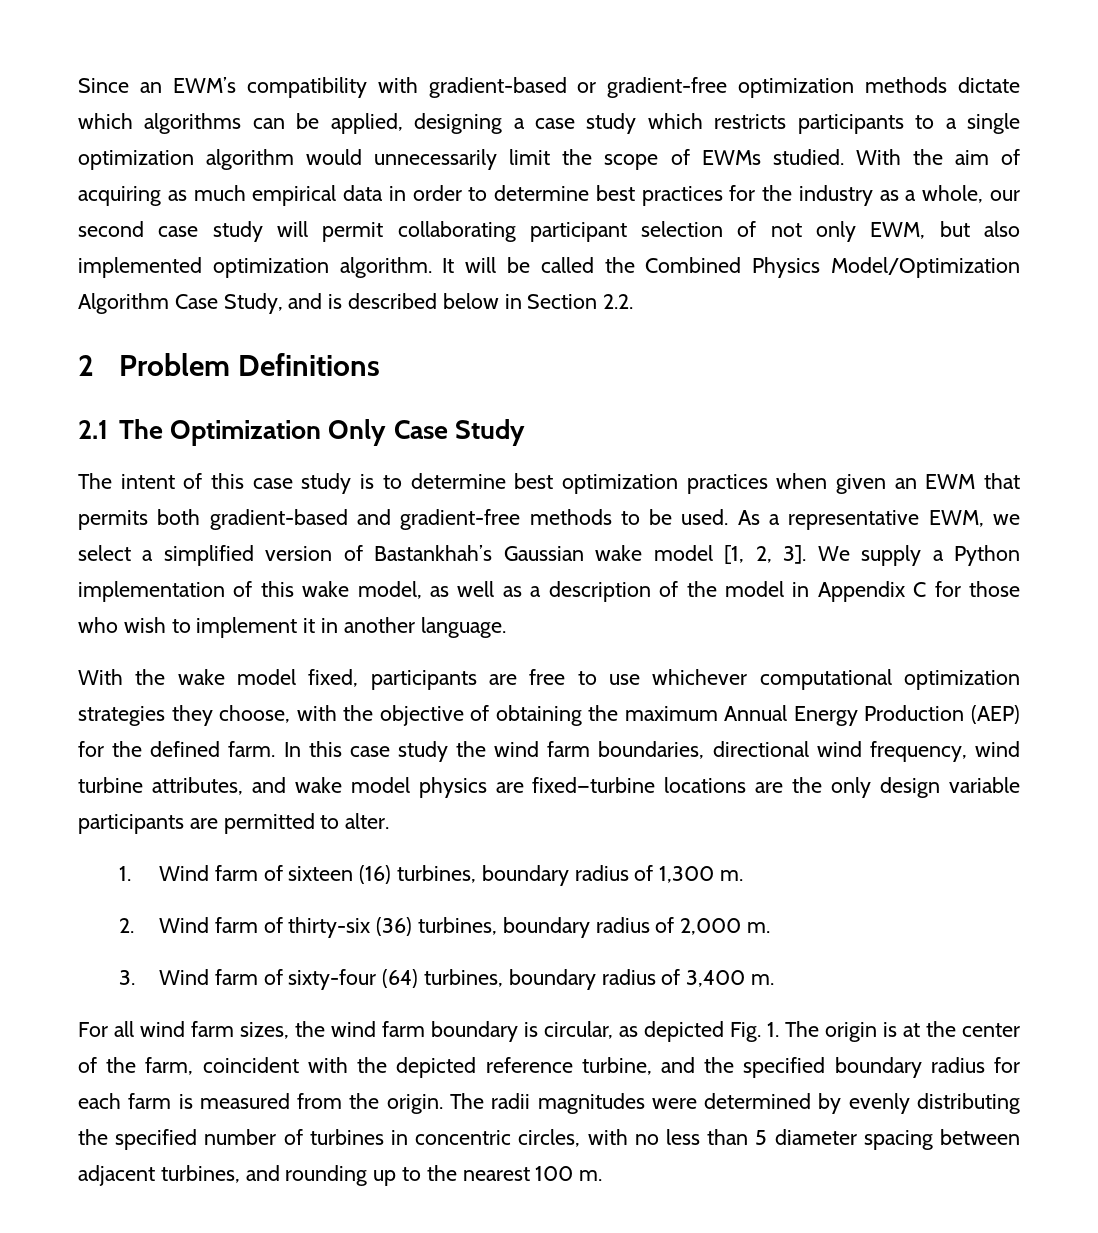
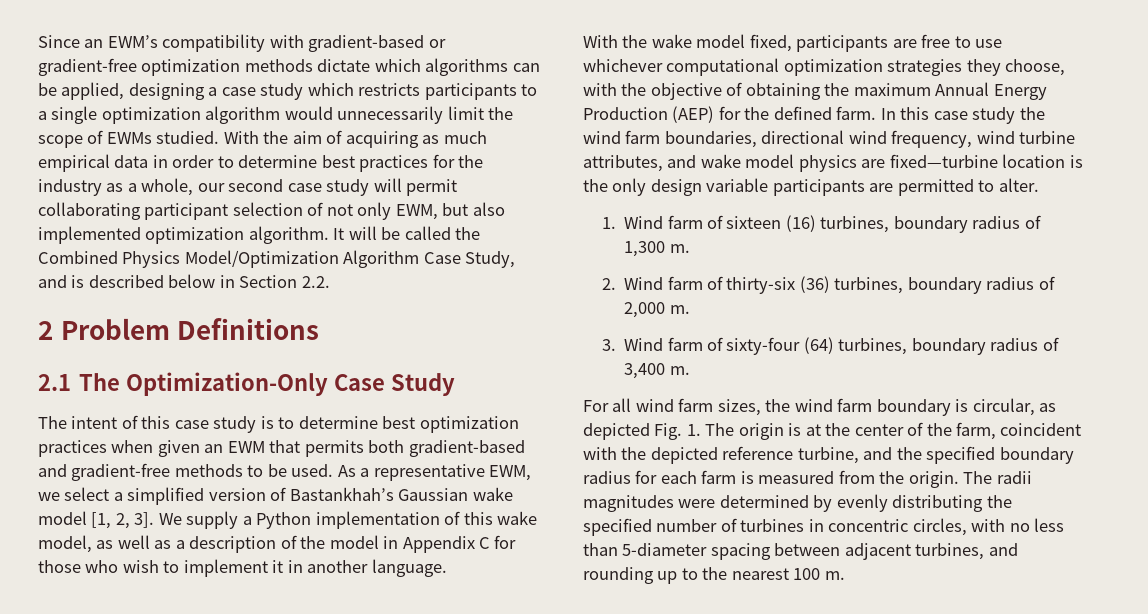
[170,419,387,446] Optimization Only -> [126,372,329,396] Optimization-Only
[664,777,784,793] locations are -> [1002,154,1083,168] location is
[755,1129,857,1145] 5 diameter -> [622,543,708,556] 5-diameter

